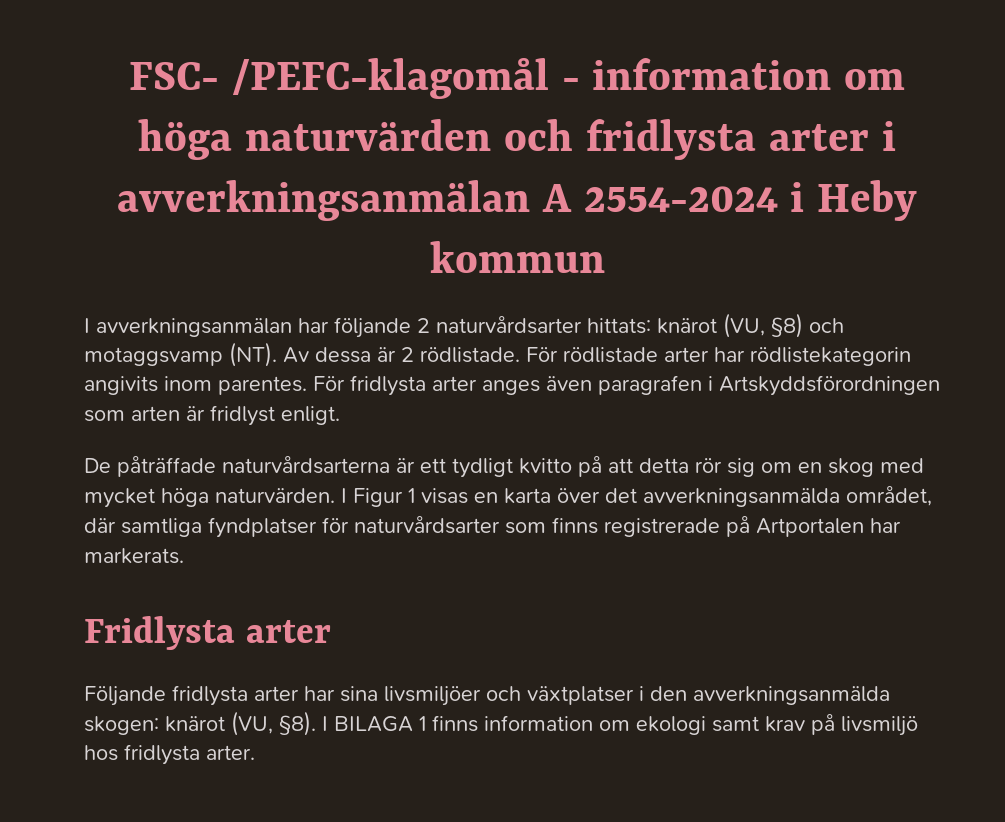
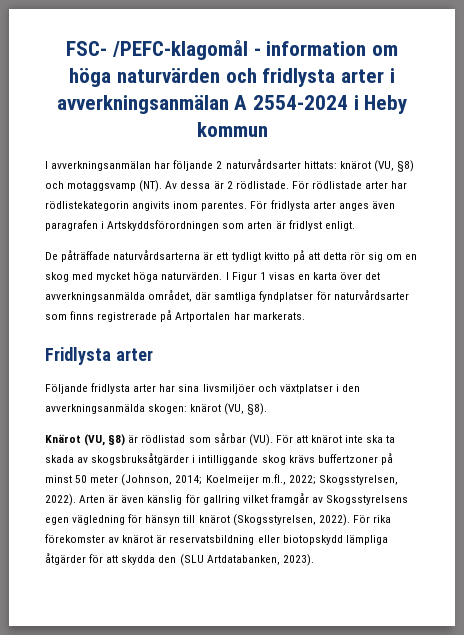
[322,714,918,736] [84,744,255,765] I BILAGA 1 finns information om ekologi samt krav på livsmiljö hos fridlysta arter. -> [45,433,396,446] [45,453,393,465] [45,474,398,486] [45,493,409,506] [45,514,391,526] [45,534,388,545] [45,553,314,566] // Knärot (VU, §8) är rödlistad som sårbar (VU). För att knärot inte ska ta skada av skogsbruksåtgärder i intilliggande skog krävs buffertzoner på minst 50 meter (Johnson, 2014; Koelmeijer m.fl., 2022; Skogsstyrelsen, 2022). Arten är även känslig för gallring vilket framgår av Skogsstyrelsens egen vägledning för hänsyn till knärot (Skogsstyrelsen, 2022). För rika förekomster av knärot är reservatsbildning eller biotopskydd lämpliga åtgärder för att skydda den (SLU Artdatabanken, 2023).

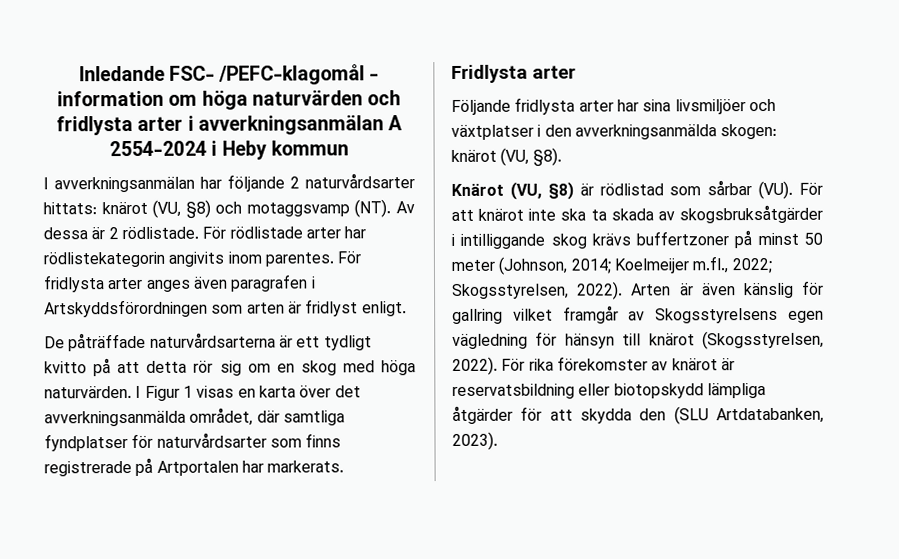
(66, 48) none -> [78,65,165,82] Inledande
[96,272,131,282] mycket -> (375, 366) none

